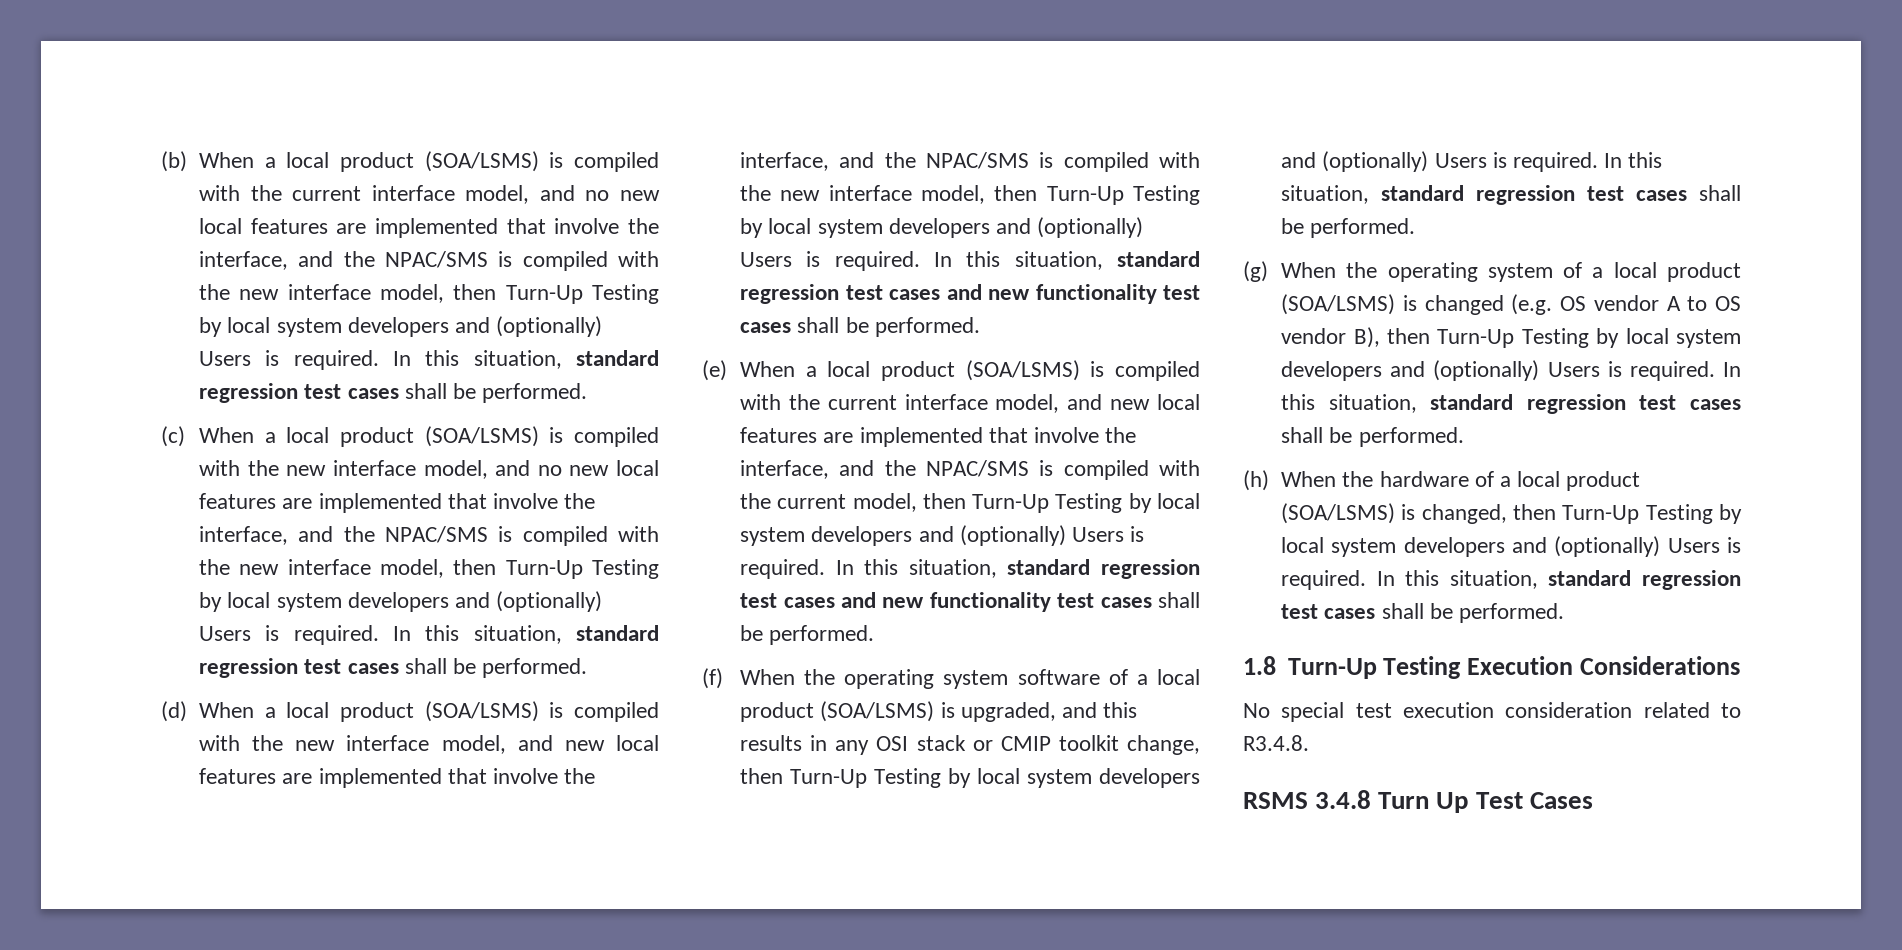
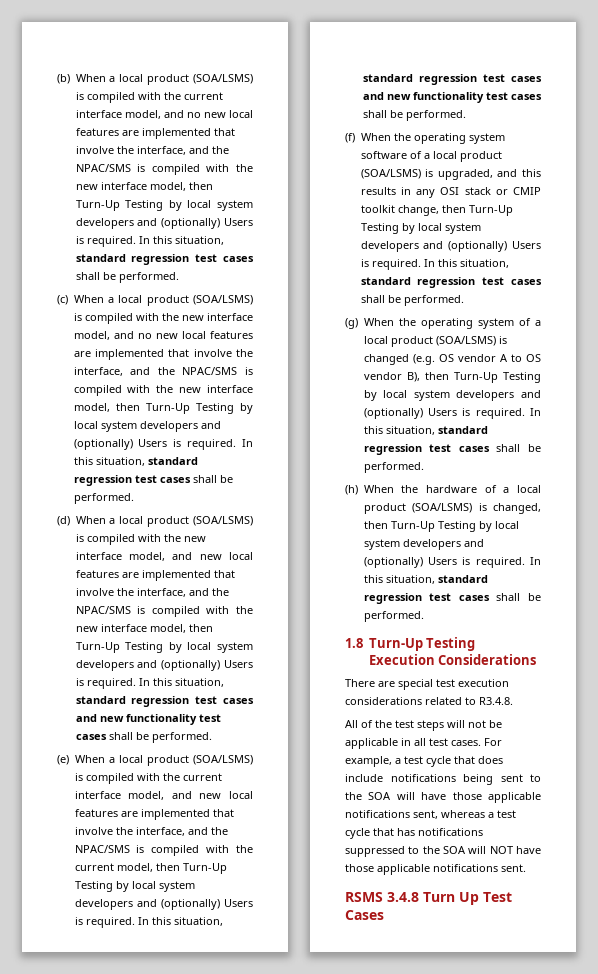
[1243,703,1270,718] No -> [345,679,395,687] There are
[1505,702,1633,718] consideration -> [345,697,422,705] considerations
(1309, 743) none -> [345,720,502,731] [345,738,502,749] [345,756,503,767] [345,774,541,785] [345,792,541,803] [345,810,516,819] [345,828,483,839] [345,846,541,857] [345,864,526,875] // All of the test steps will not be applicable in all test cases. For example, a test cycle that does include notifications being sent to the SOA will have those applicable notifications sent, whereas a test cycle that has notifications suppressed to the SOA will NOT have those applicable notifications sent.

